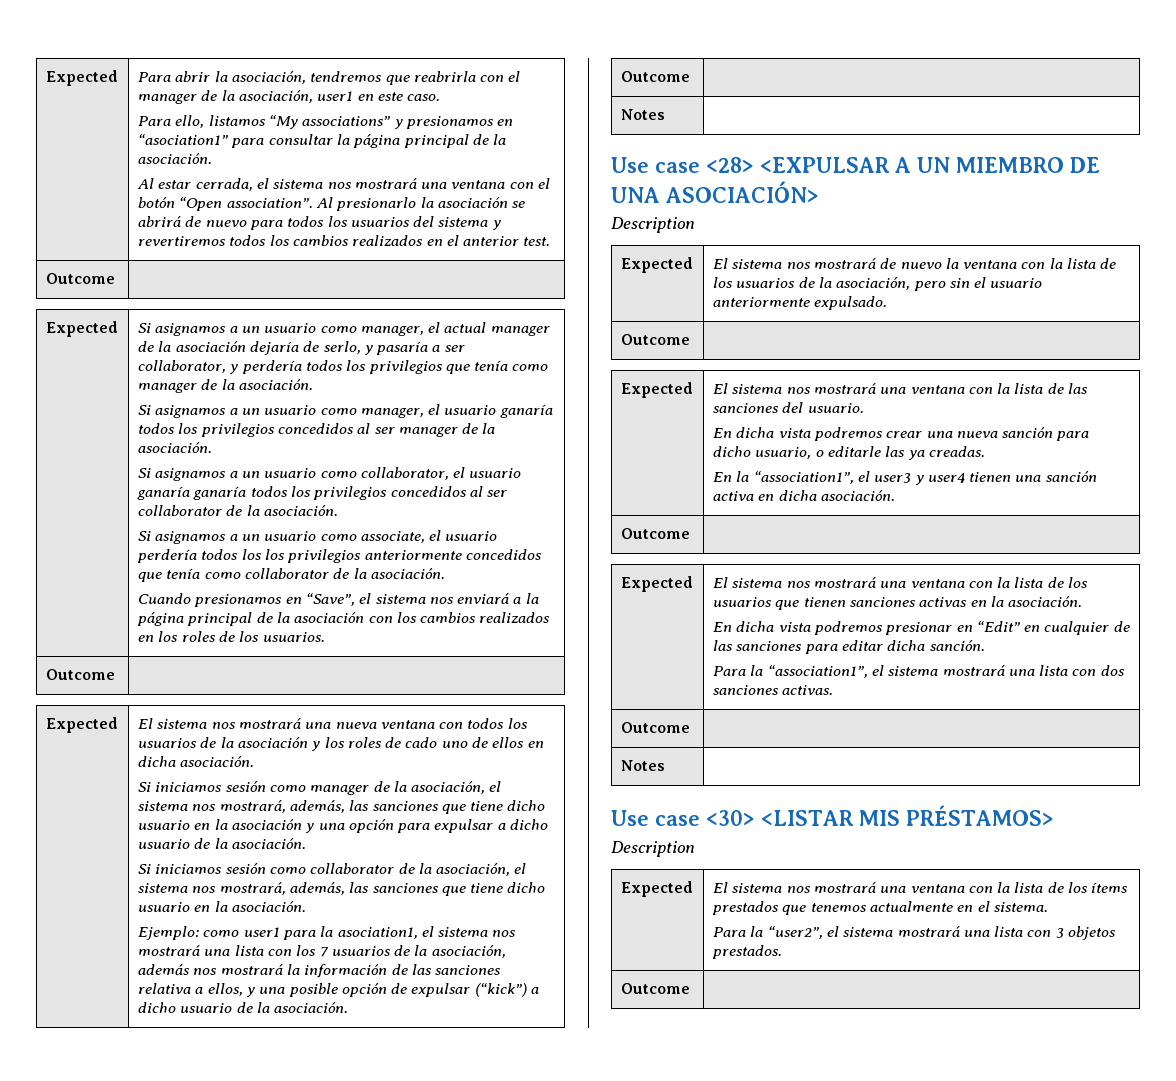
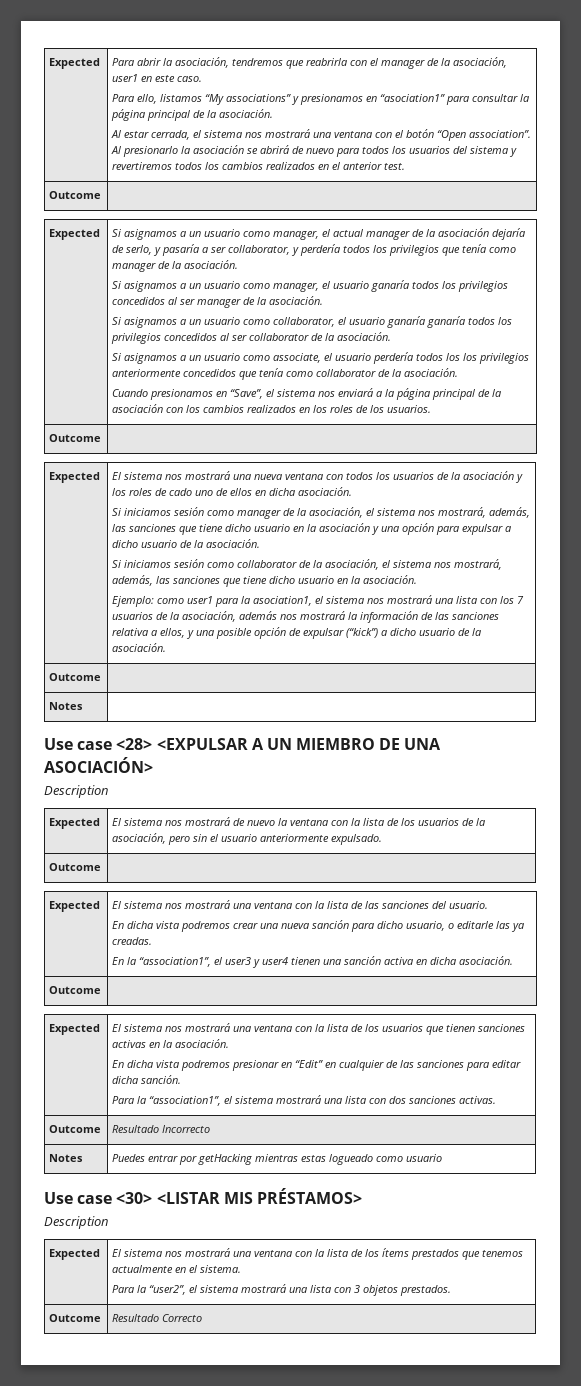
[620,760,665,771] // Notes | -> [112,1125,211,1133] [49,1154,84,1162] [112,1154,443,1165] Resultado Incorrecto // Notes | Puedes entrar por getHacking mientras estas logueado como usuario
(690, 988) none -> [112,1314,203,1322] Resultado Correcto

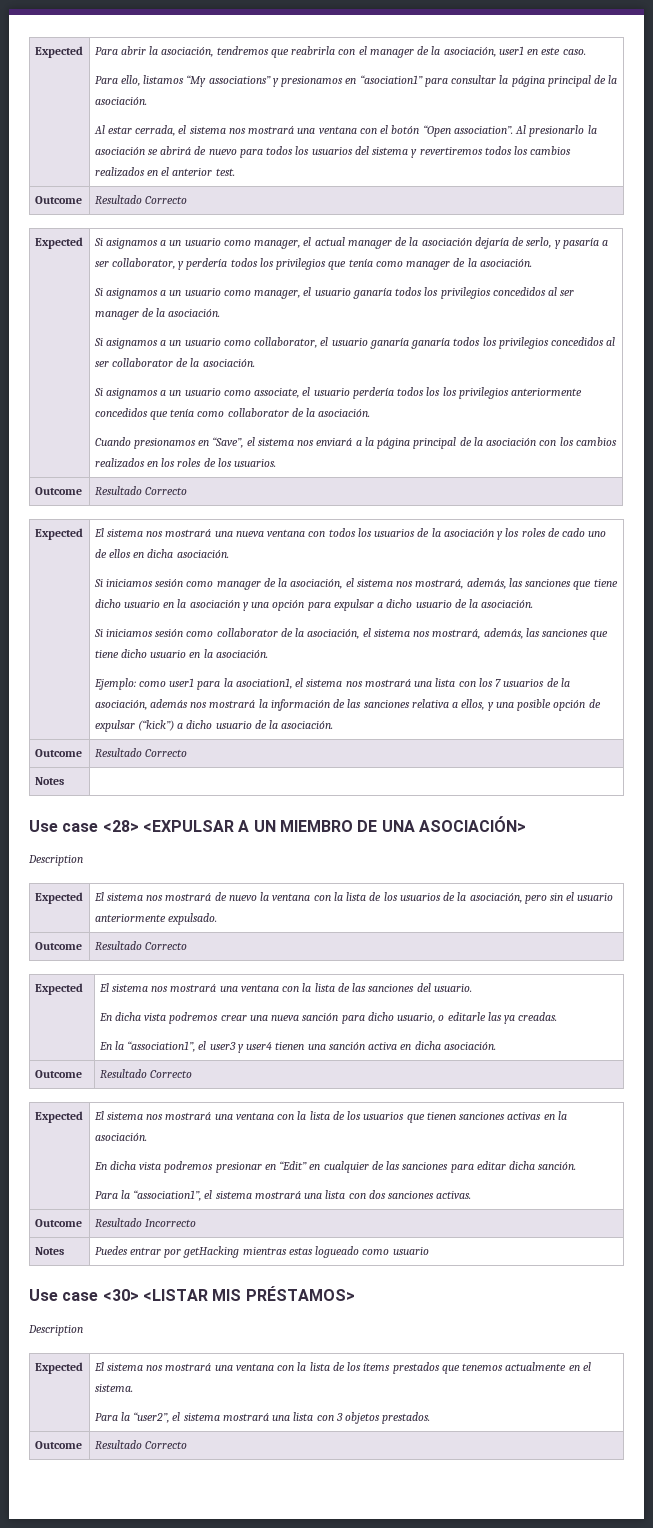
(102, 195) none -> [94,195,187,204] Resultado Correcto
(102, 438) none -> [94,486,187,495] Resultado Correcto
(102, 677) none -> [94,748,187,757] Resultado Correcto
(102, 867) none -> [94,941,187,950] Resultado Correcto
(102, 990) none -> [99,1069,192,1078] Resultado Correcto

